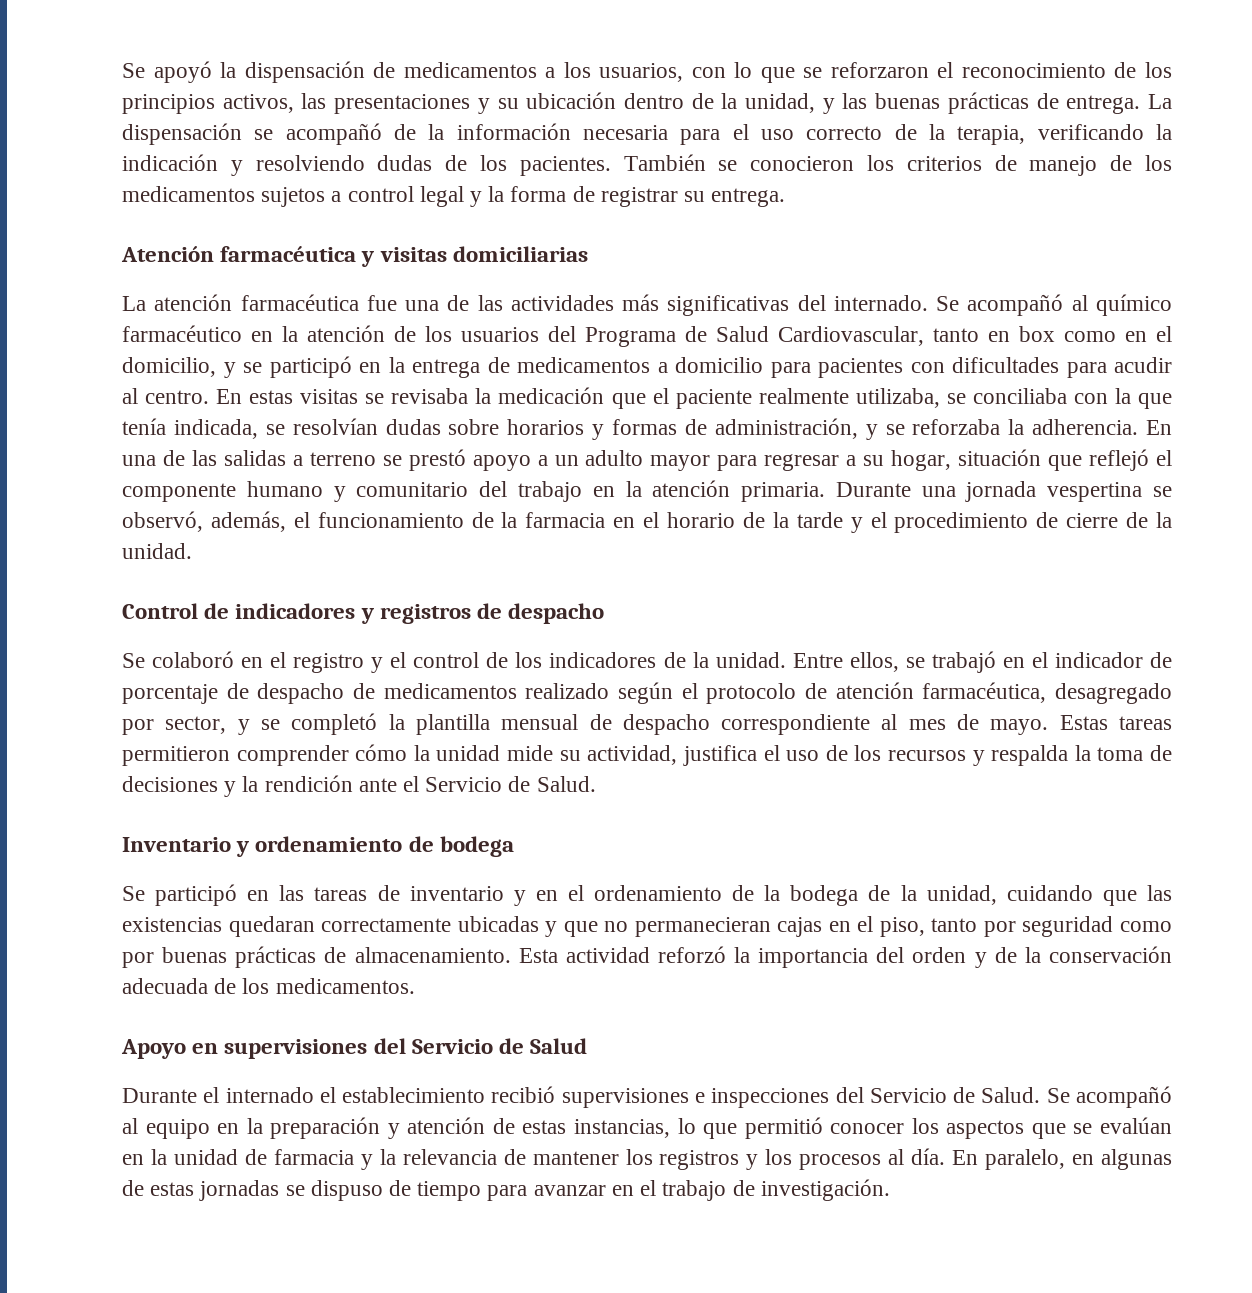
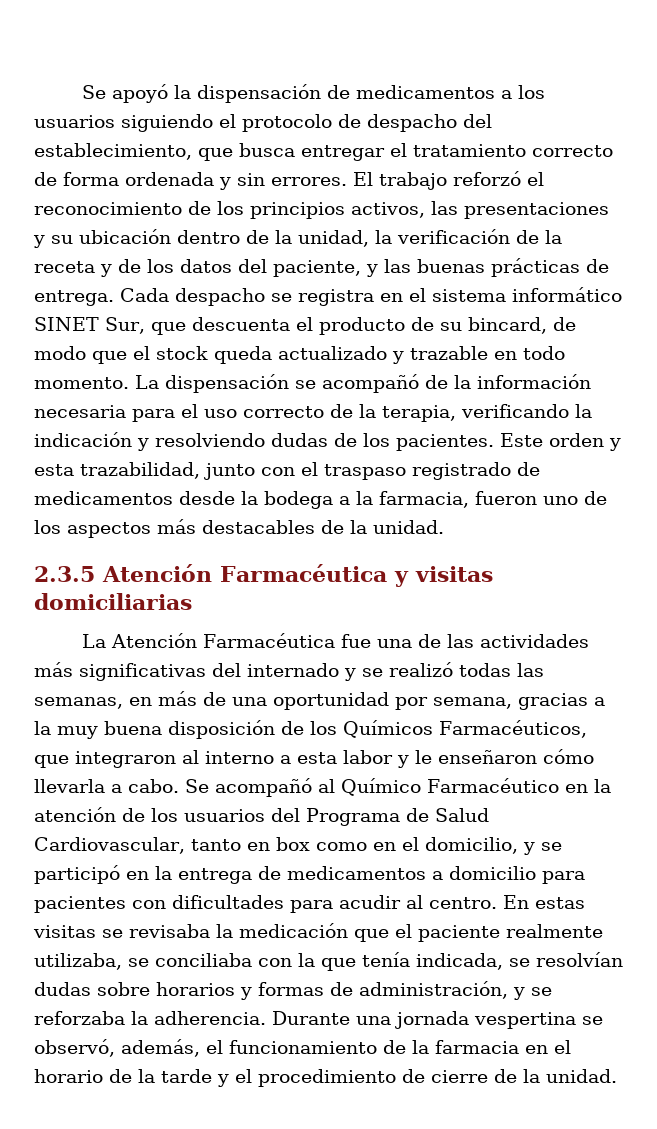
[599,62,929,83] usuarios, con lo que se reforzaron -> [34,114,492,132] [34,143,613,161] [34,171,521,190] usuarios siguiendo el protocolo de despacho del establecimiento, que busca entregar el tratamiento correcto de forma ordenada y sin errores. El trabajo reforzó
(816, 103) none -> [375,229,562,244] [34,259,361,277] la verificación de la receta y de los datos del paciente,
(1141, 104) none -> [120,287,622,306] [34,317,576,335] [34,346,565,364] [34,377,129,389] Cada despacho se registra en el sistema informático SINET Sur, que descuenta el producto de su bincard, de modo que el stock queda actualizado y trazable en todo momento.
[623,154,1172,176] [122,186,786,207] [121,246,357,262] También se conocieron los criterios de manejo de los medicamentos sujetos a control legal y la forma de registrar su entrega. // Atención farmacéutica -> [500,433,621,451] [34,462,540,480] [34,491,607,509] [34,519,444,538] [34,564,387,582] Este orden y esta trazabilidad, junto con el traspaso registrado de medicamentos desde la bodega a la farmacia, fueron uno de los aspectos más destacables de la unidad. // 2.3.5 Atención Farmacéutica
[154,294,359,311] atención farmacéutica -> [110,633,335,648] Atención Farmacéutica
[833,294,1172,316] [122,325,242,342] internado. Se acompañó al químico farmacéutico -> [247,662,544,681] [34,691,605,710] [34,720,587,739] [34,749,594,768] [34,778,559,797] internado y se realizó todas las semanas, en más de una oportunidad por semana, gracias a la muy buena disposición de los Químicos Farmacéuticos, que integraron al interno a esta labor y le enseñaron cómo llevarla a cabo. Se acompañó al Químico Farmacéutico
[1146,420,1172,435] [122,449,1173,471] [122,480,826,502] En una de las salidas a terreno se prestó apoyo a un adulto mayor para regresar a su hogar, situación que reflejó el componente humano y comunitario del trabajo en la atención primaria. -> (266, 1018) none
[122,603,605,624] [122,651,1172,673] [122,682,1172,704] [122,713,1172,735] [122,744,1172,766] [122,775,596,797] [122,836,514,857] [122,884,1172,906] [122,916,1172,937] [122,946,1172,968] [122,978,415,994] [121,1038,588,1059] [122,1086,1173,1108] [122,1117,1172,1139] [122,1148,1173,1170] [122,1179,890,1201] // Control de indicadores y registros de despacho // Se colaboró en el registro y el control de los indicadores de la unidad. Entre ellos, se trabajó en el indicador de porcentaje de despacho de medicamentos realizado según el protocolo de atención farmacéutica, desagregado por sector, y se completó la plantilla mensual de despacho correspondiente al mes de mayo. Estas tareas permitieron comprender cómo la unidad mide su actividad, justifica el uso de los recursos y respalda la toma de decisiones y la rendición ante el Servicio de Salud. // Inventario y ordenamiento de bodega // Se participó en las tareas de inventario y en el ordenamiento de la bodega de la unidad, cuidando que las existencias quedaran correctamente ubicadas y que no permanecieran cajas en el piso, tanto por seguridad como por buenas prácticas de almacenamiento. Esta actividad reforzó la importancia del orden y de la conservación adecuada de los medicamentos. // Apoyo en supervisiones del Servicio de Salud // Durante el internado el establecimiento recibió supervisiones e inspecciones del Servicio de Salud. Se acompañó al equipo en la preparación y atención de estas instancias, lo que permitió conocer los aspectos que se evalúan en la unidad de farmacia y la relevancia de mantener los registros y los procesos al día. En paralelo, en algunas de estas jornadas se dispuso de tiempo para avanzar en el trabajo de investigación. -> (617, 1076) none

